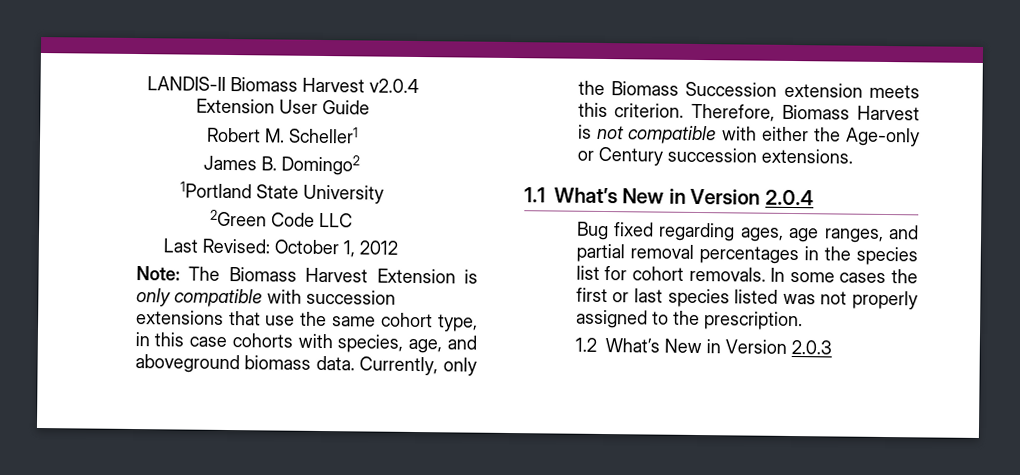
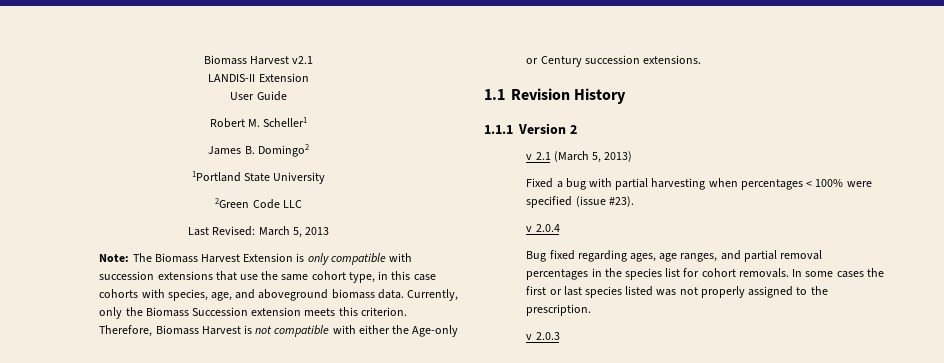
[146,76,419,94] [195,98,275,114] LANDIS-II Biomass Harvest v2.0.4 // Extension -> [203,55,314,65] [208,73,309,82] Biomass Harvest v2.1 // LANDIS-II Extension //
[274,239,398,258] October 1, 2012 -> [258,226,329,238] March 5, 2013
[554,187,761,205] What’s New in Version -> [511,88,627,104] [484,123,577,134] [526,151,633,163] [526,178,872,190] [526,196,634,208] [526,226,533,232] Revision History // 1.1.1 Version 2 // v 2.1 (March 5, 2013) // Fixed a bug with partial harvesting when percentages < 100% were specified (issue #23). // v
[574,337,787,354] 1.2 What’s New in Version -> [526,334,533,340] v

